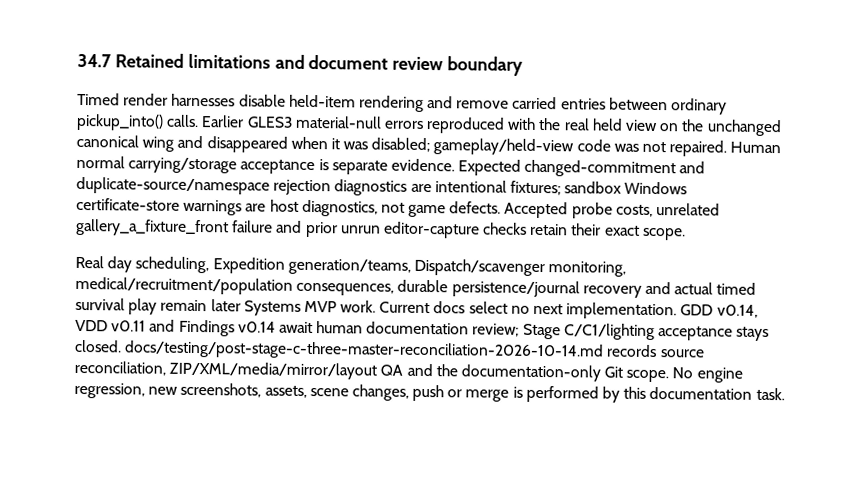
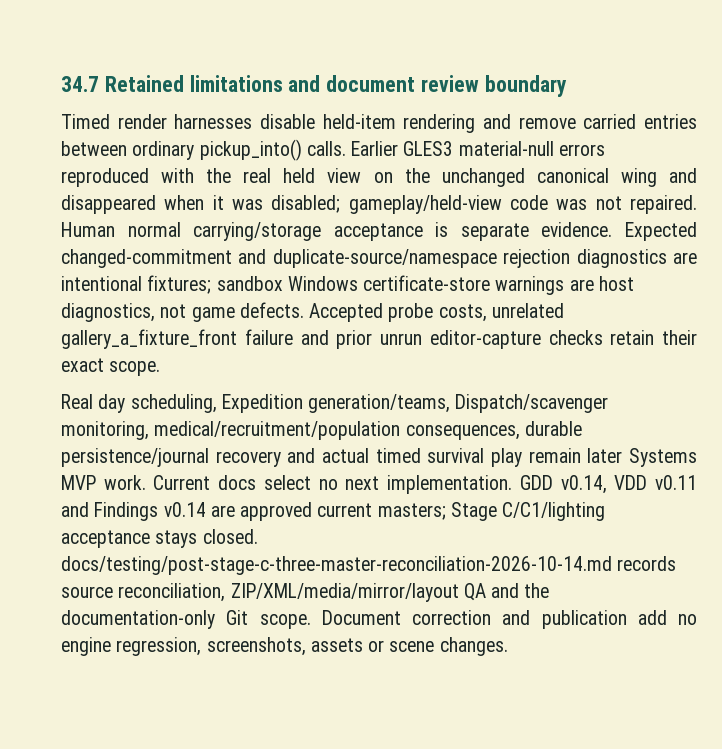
[278,321,520,337] await human documentation review; -> [210,502,446,521] are approved current masters;
[672,367,743,383] [74,382,785,403] No engine regression, new screenshots, assets, scene changes, push or merge is performed by this documentation task. -> [321,610,697,629] [61,637,508,656] Document correction and publication add no engine regression, screenshots, assets or scene changes.

